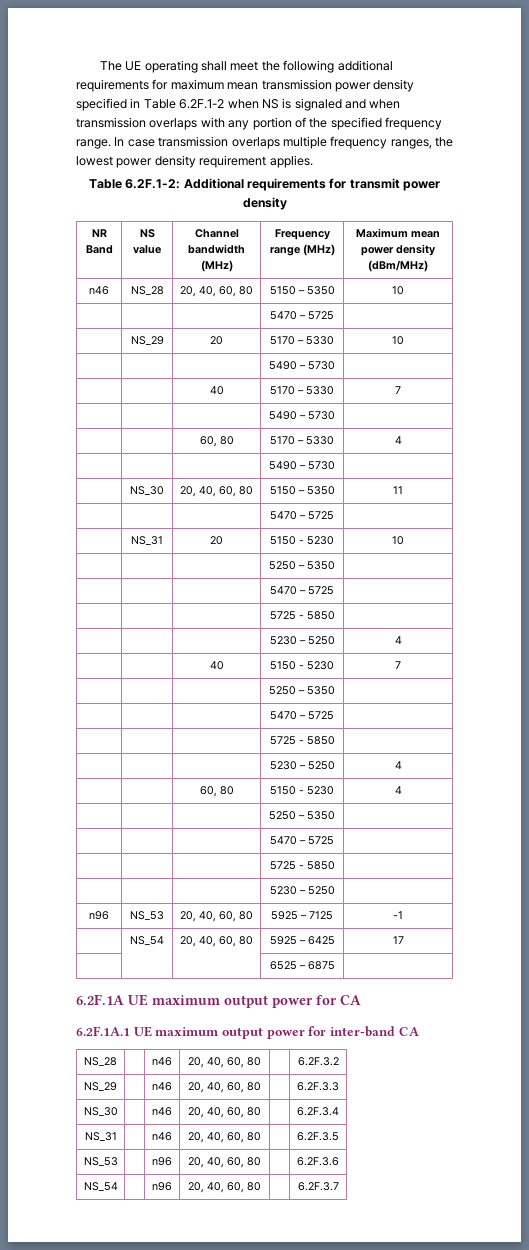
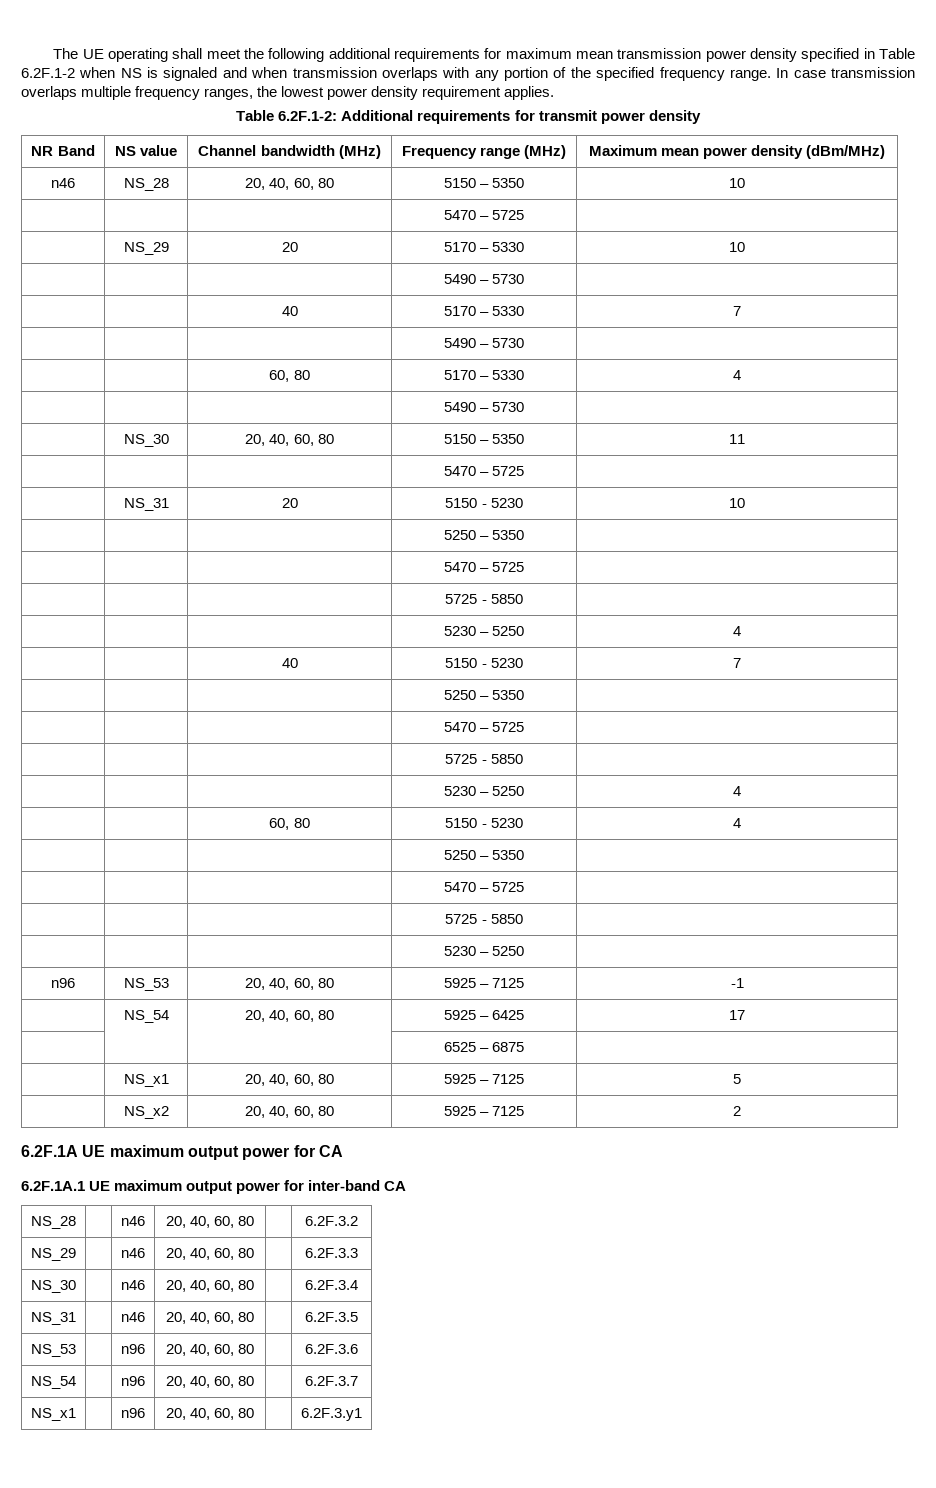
(335, 965) none -> [123,1074,169,1087] [245,1074,334,1086] [443,1074,525,1084] [733,1074,741,1084] [123,1106,169,1119] [245,1106,334,1118] [443,1106,525,1116] [733,1106,741,1116] // | NS_x1 | 20, 40, 60, 80 | 5925 – 7125 | 5 // | NS_x2 | 20, 40, 60, 80 | 5925 – 7125 | 2
(339, 1186) none -> [31,1408,76,1421] [121,1408,145,1418] [165,1408,255,1420] [301,1408,362,1421] // NS_x1 | | n96 | 20, 40, 60, 80 | | 6.2F.3.y1

